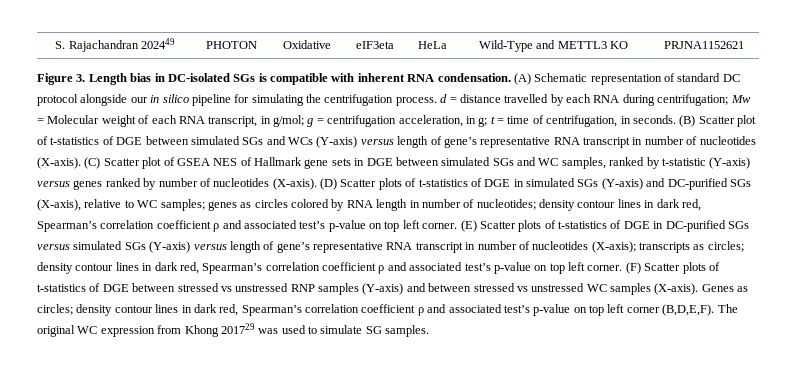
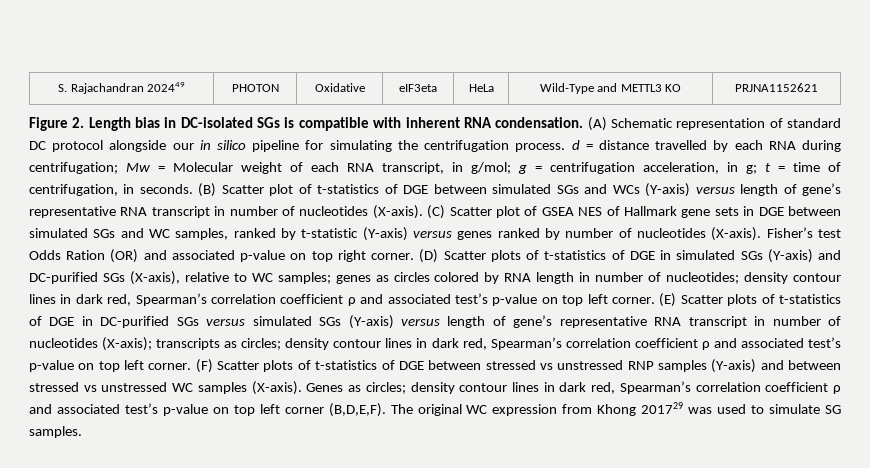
[76,74,86,82] 3. -> [72,117,85,128] 2.
(317, 184) none -> [766,227,842,238] [29,249,415,263] Fisher’s test Odds Ration (OR) and associated p-value on top right corner.

